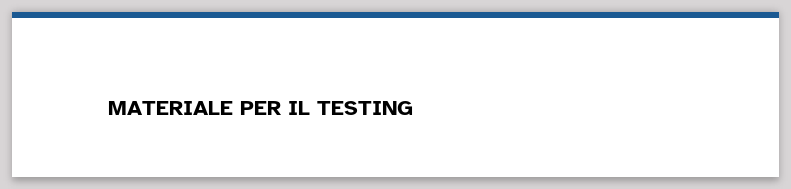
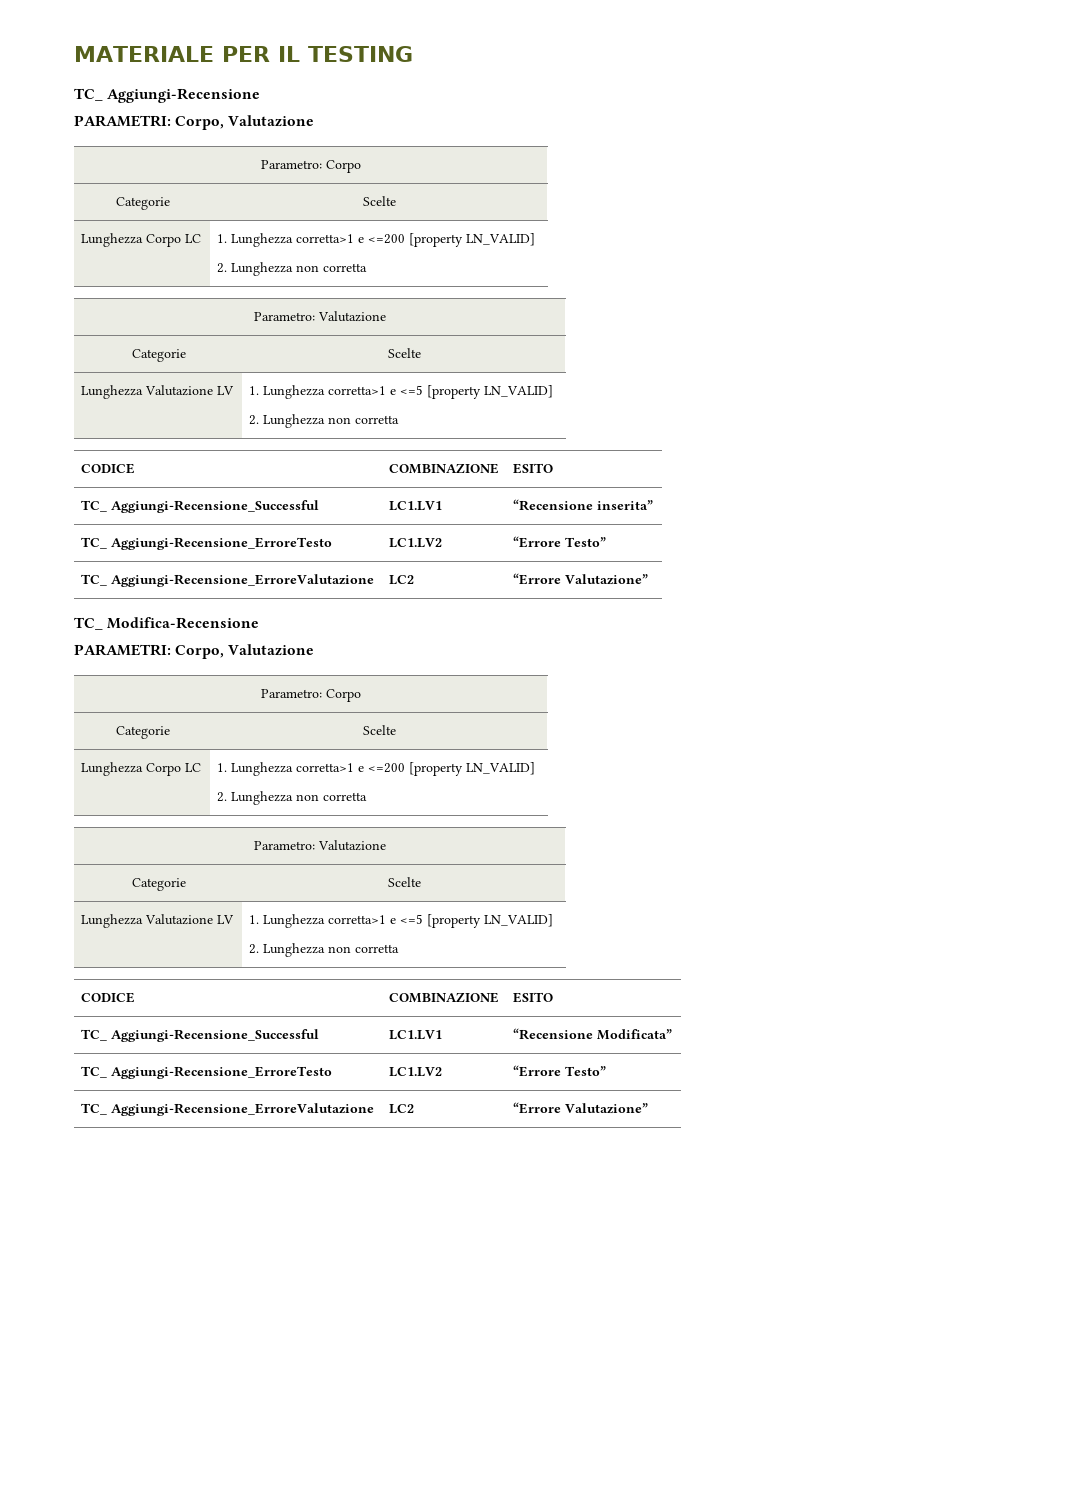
(413, 108) none -> [74,88,261,103] [74,115,315,130] [261,160,361,173] [115,197,170,210] [362,196,396,206] [80,233,201,247] [216,233,535,247] [216,262,367,276] [254,311,386,322] [131,349,186,362] [387,348,421,358] [80,385,234,399] [248,385,553,399] [248,414,399,428] [80,463,135,474] [388,463,499,474] [512,463,553,474] [80,500,319,513] [388,501,442,511] [512,499,653,511] [80,537,332,550] [388,538,442,548] [512,536,606,548] [80,574,374,587] [388,575,414,585] [512,573,648,585] [74,617,260,630] [74,644,315,659] [261,689,361,702] [115,726,170,739] [362,725,396,735] [80,762,201,776] [216,762,535,776] [216,791,367,805] [254,840,386,851] [131,878,186,891] [387,877,421,887] [80,914,234,928] [248,914,553,928] [248,943,399,957] [80,992,135,1003] [388,992,499,1003] [512,992,553,1003] [80,1029,319,1042] [388,1030,442,1040] [512,1028,672,1040] [80,1066,332,1079] [388,1067,442,1077] [512,1065,606,1077] [80,1103,374,1116] [388,1104,414,1114] [512,1102,648,1114] // TC_ Aggiungi-Recensione // PARAMETRI: Corpo, Valutazione // Parametro: Corpo // Categorie | Scelte // Lunghezza Corpo LC | 1. Lunghezza corretta>1 e <=200 [property LN_VALID] // 2. Lunghezza non corretta // Parametro: Valutazione // Categorie | Scelte // Lunghezza Valutazione LV | 1. Lunghezza corretta>1 e <=5 [property LN_VALID] // 2. Lunghezza non corretta // CODICE | COMBINAZIONE | ESITO // TC_ Aggiungi-Recensione_Successful | LC1.LV1 | “Recensione inserita” // TC_ Aggiungi-Recensione_ErroreTesto | LC1.LV2 | “Errore Testo” // TC_ Aggiungi-Recensione_ErroreValutazione | LC2 | “Errore Valutazione” // TC_ Modifica-Recensione // PARAMETRI: Corpo, Valutazione // Parametro: Corpo // Categorie | Scelte // Lunghezza Corpo LC | 1. Lunghezza corretta>1 e <=200 [property LN_VALID] // 2. Lunghezza non corretta // Parametro: Valutazione // Categorie | Scelte // Lunghezza Valutazione LV | 1. Lunghezza corretta>1 e <=5 [property LN_VALID] // 2. Lunghezza non corretta // CODICE | COMBINAZIONE | ESITO // TC_ Aggiungi-Recensione_Successful | LC1.LV1 | “Recensione Modificata” // TC_ Aggiungi-Recensione_ErroreTesto | LC1.LV2 | “Errore Testo” // TC_ Aggiungi-Recensione_ErroreValutazione | LC2 | “Errore Valutazione”

